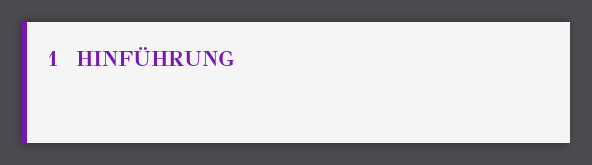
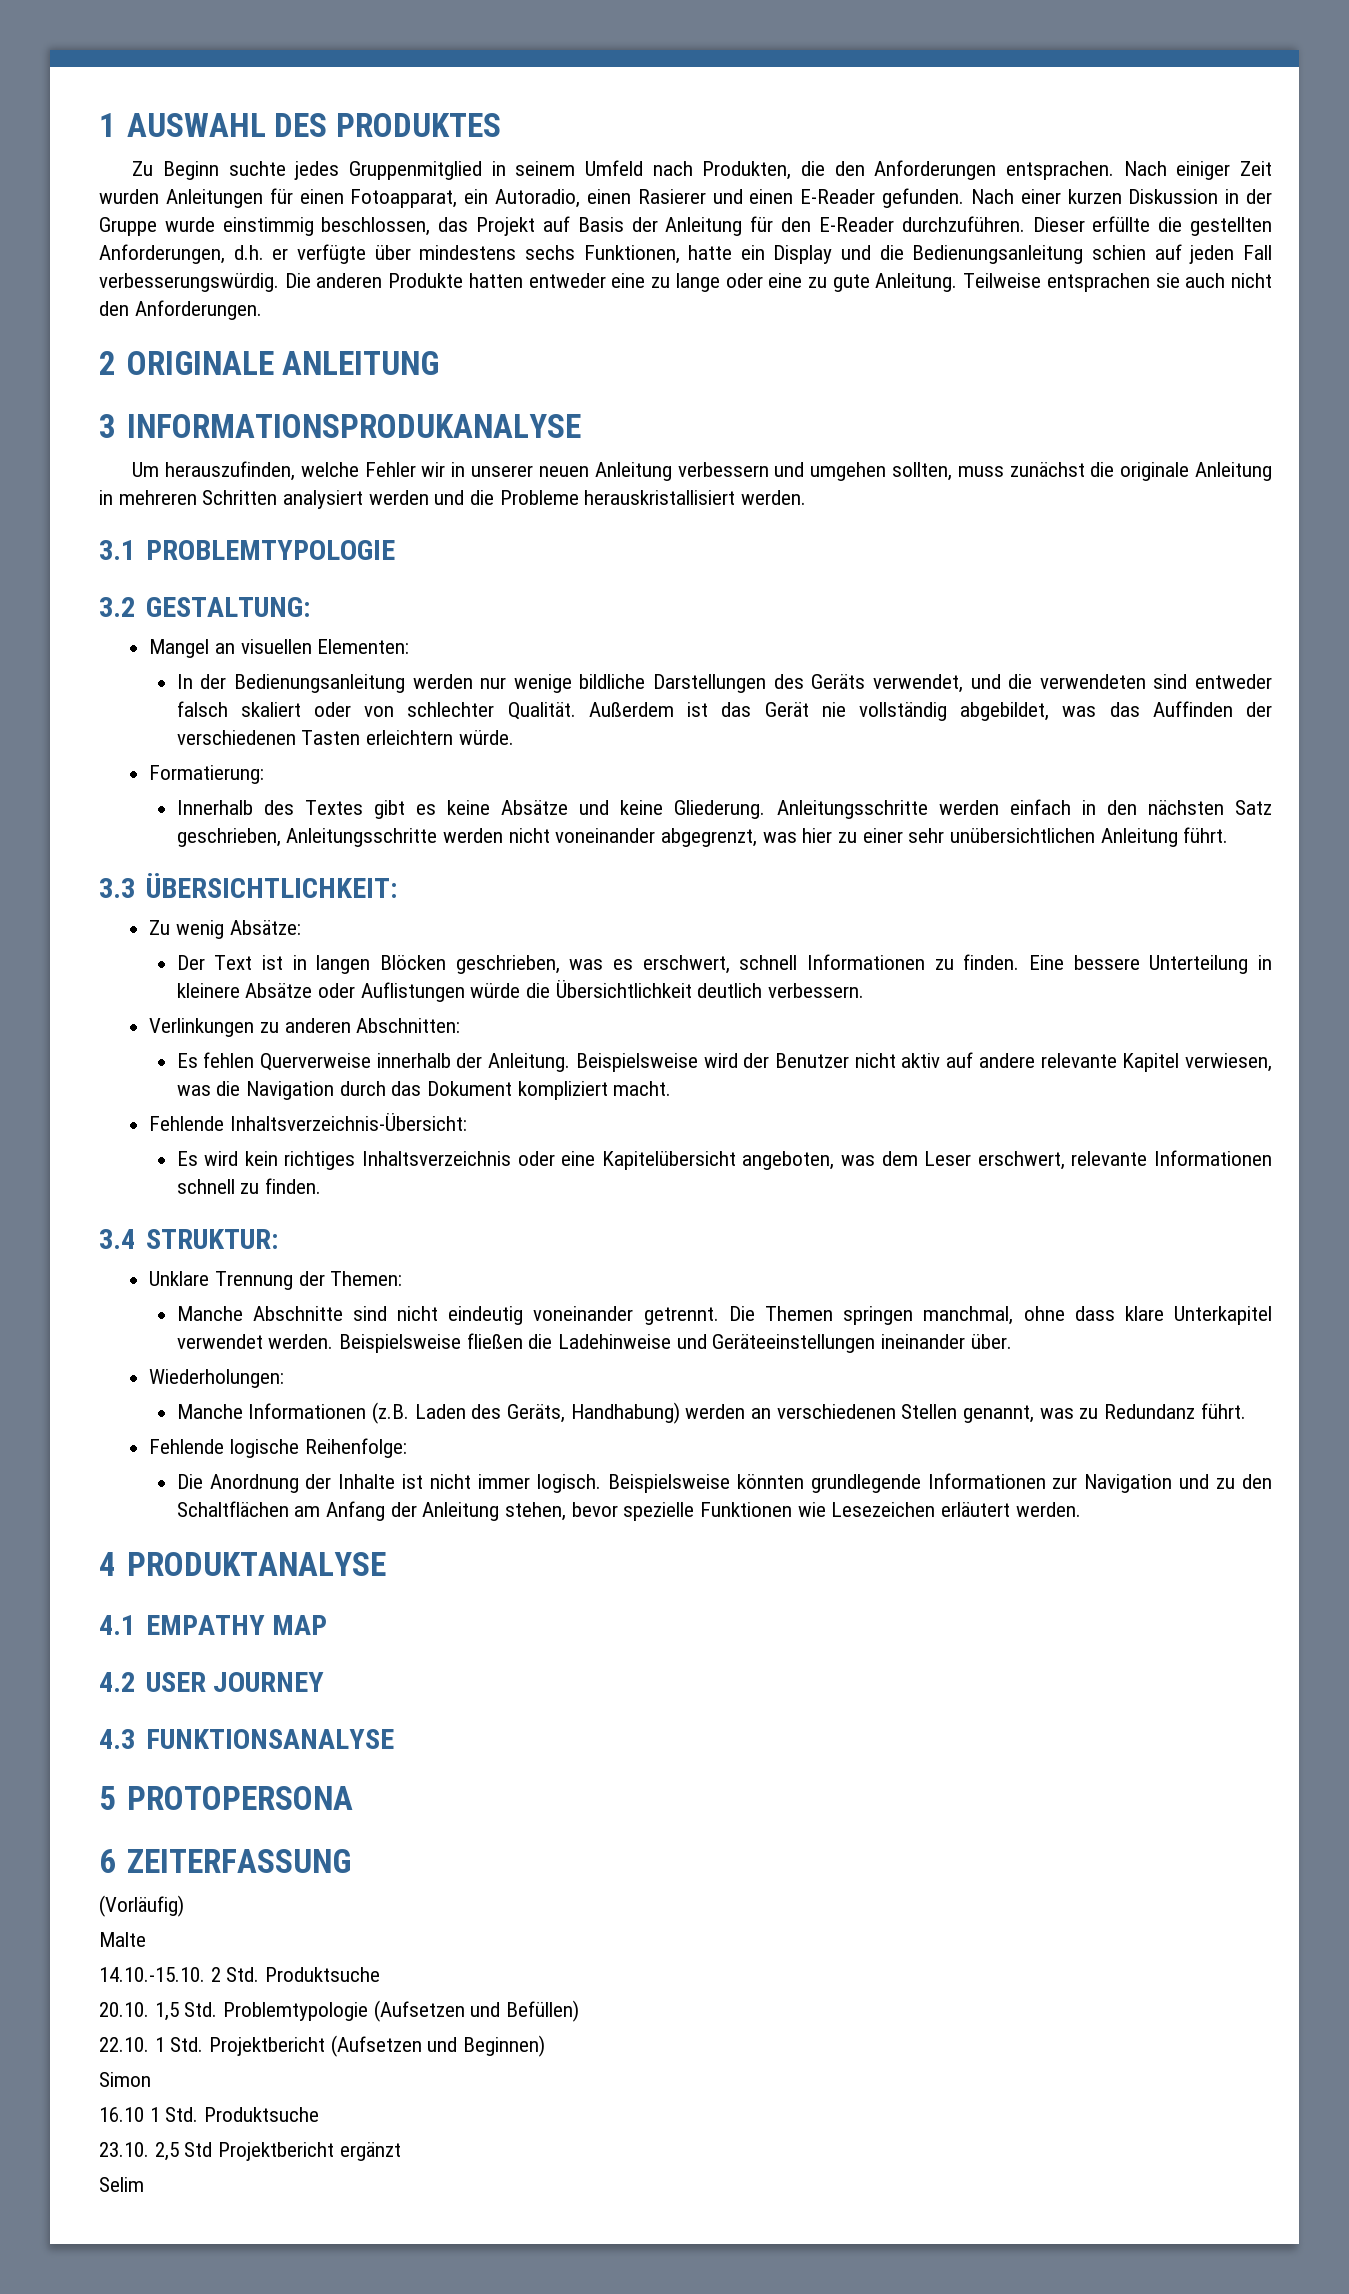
[47,47,235,66] 1 HINFÜHRUNG -> [99,113,502,137] [132,160,1272,180] [99,188,1272,208] [99,216,1273,236] [99,244,1272,264] [99,273,1272,292] [99,300,262,320] [99,351,440,375] [99,414,581,438] [132,461,1272,481] [99,490,807,509] [99,540,395,560] [99,597,310,617] [149,639,410,658] [176,674,1272,693] [176,701,1272,721] [176,730,514,745] [149,765,265,784] [176,799,1272,819] [176,827,1229,847] [99,873,397,898] [149,920,301,939] [176,954,1272,974] [176,980,865,1002] [149,1018,461,1037] [176,1052,1272,1072] [176,1081,672,1100] [149,1113,468,1131] [176,1150,1272,1170] [176,1178,321,1194] [99,1229,278,1249] [149,1271,403,1290] [176,1306,1272,1325] [176,1333,1012,1353] [149,1369,285,1388] [176,1402,1246,1424] [149,1438,407,1458] [176,1473,1272,1493] [176,1501,1081,1521] [99,1552,386,1576] [99,1615,328,1635] [99,1672,325,1692] [99,1729,394,1749] [99,1786,353,1810] [99,1849,351,1873] [99,1895,184,1917] [99,1932,146,1947] [99,1967,381,1982] [99,2000,580,2022] [99,2035,546,2057] [99,2072,151,2087] [99,2107,320,2122] [99,2142,401,2161] [99,2177,144,2192] 1 AUSWAHL DES PRODUKTES // Zu Beginn suchte jedes Gruppenmitglied in seinem Umfeld nach Produkten, die den Anforderungen entsprachen. Nach einiger Zeit wurden Anleitungen für einen Fotoapparat, ein Autoradio, einen Rasierer und einen E-Reader gefunden. Nach einer kurzen Diskussion in der Gruppe wurde einstimmig beschlossen, das Projekt auf Basis der Anleitung für den E-Reader durchzuführen. Dieser erfüllte die gestellten Anforderungen, d.h. er verfügte über mindestens sechs Funktionen, hatte ein Display und die Bedienungsanleitung schien auf jeden Fall verbesserungswürdig. Die anderen Produkte hatten entweder eine zu lange oder eine zu gute Anleitung. Teilweise entsprachen sie auch nicht den Anforderungen. // 2 ORIGINALE ANLEITUNG // 3 INFORMATIONSPRODUKANALYSE // Um herauszufinden, welche Fehler wir in unserer neuen Anleitung verbessern und umgehen sollten, muss zunächst die originale Anleitung in mehreren Schritten analysiert werden und die Probleme herauskristallisiert werden. // 3.1 PROBLEMTYPOLOGIE // 3.2 GESTALTUNG: // Mangel an visuellen Elementen: // In der Bedienungsanleitung werden nur wenige bildliche Darstellungen des Geräts verwendet, und die verwendeten sind entweder falsch skaliert oder von schlechter Qualität. Außerdem ist das Gerät nie vollständig abgebildet, was das Auffinden der verschiedenen Tasten erleichtern würde. // Formatierung: // Innerhalb des Textes gibt es keine Absätze und keine Gliederung. Anleitungsschritte werden einfach in den nächsten Satz geschrieben, Anleitungsschritte werden nicht voneinander abgegrenzt, was hier zu einer sehr unübersichtlichen Anleitung führt. // 3.3 ÜBERSICHTLICHKEIT: // Zu wenig Absätze: // Der Text ist in langen Blöcken geschrieben, was es erschwert, schnell Informationen zu finden. Eine bessere Unterteilung in kleinere Absätze oder Auflistungen würde die Übersichtlichkeit deutlich verbessern. // Verlinkungen zu anderen Abschnitten: // Es fehlen Querverweise innerhalb der Anleitung. Beispielsweise wird der Benutzer nicht aktiv auf andere relevante Kapitel verwiesen, was die Navigation durch das Dokument kompliziert macht. // Fehlende Inhaltsverzeichnis-Übersicht: // Es wird kein richtiges Inhaltsverzeichnis oder eine Kapitelübersicht angeboten, was dem Leser erschwert, relevante Informationen schnell zu finden. // 3.4 STRUKTUR: // Unklare Trennung der Themen: // Manche Abschnitte sind nicht eindeutig voneinander getrennt. Die Themen springen manchmal, ohne dass klare Unterkapitel verwendet werden. Beispielsweise fließen die Ladehinweise und Geräteeinstellungen ineinander über. // Wiederholungen: // Manche Informationen (z.B. Laden des Geräts, Handhabung) werden an verschiedenen Stellen genannt, was zu Redundanz führt. // Fehlende logische Reihenfolge: // Die Anordnung der Inhalte ist nicht immer logisch. Beispielsweise könnten grundlegende Informationen zur Navigation und zu den Schaltflächen am Anfang der Anleitung stehen, bevor spezielle Funktionen wie Lesezeichen erläutert werden. // 4 PRODUKTANALYSE // 4.1 EMPATHY MAP // 4.2 USER JOURNEY // 4.3 FUNKTIONSANALYSE // 5 PROTOPERSONA // 6 ZEITERFASSUNG // (Vorläufig) // Malte // 14.10.-15.10. 2 Std. Produktsuche // 20.10. 1,5 Std. Problemtypologie (Aufsetzen und Befüllen) // 22.10. 1 Std. Projektbericht (Aufsetzen und Beginnen) // Simon // 16.10 1 Std. Produktsuche // 23.10. 2,5 Std Projektbericht ergänzt // Selim

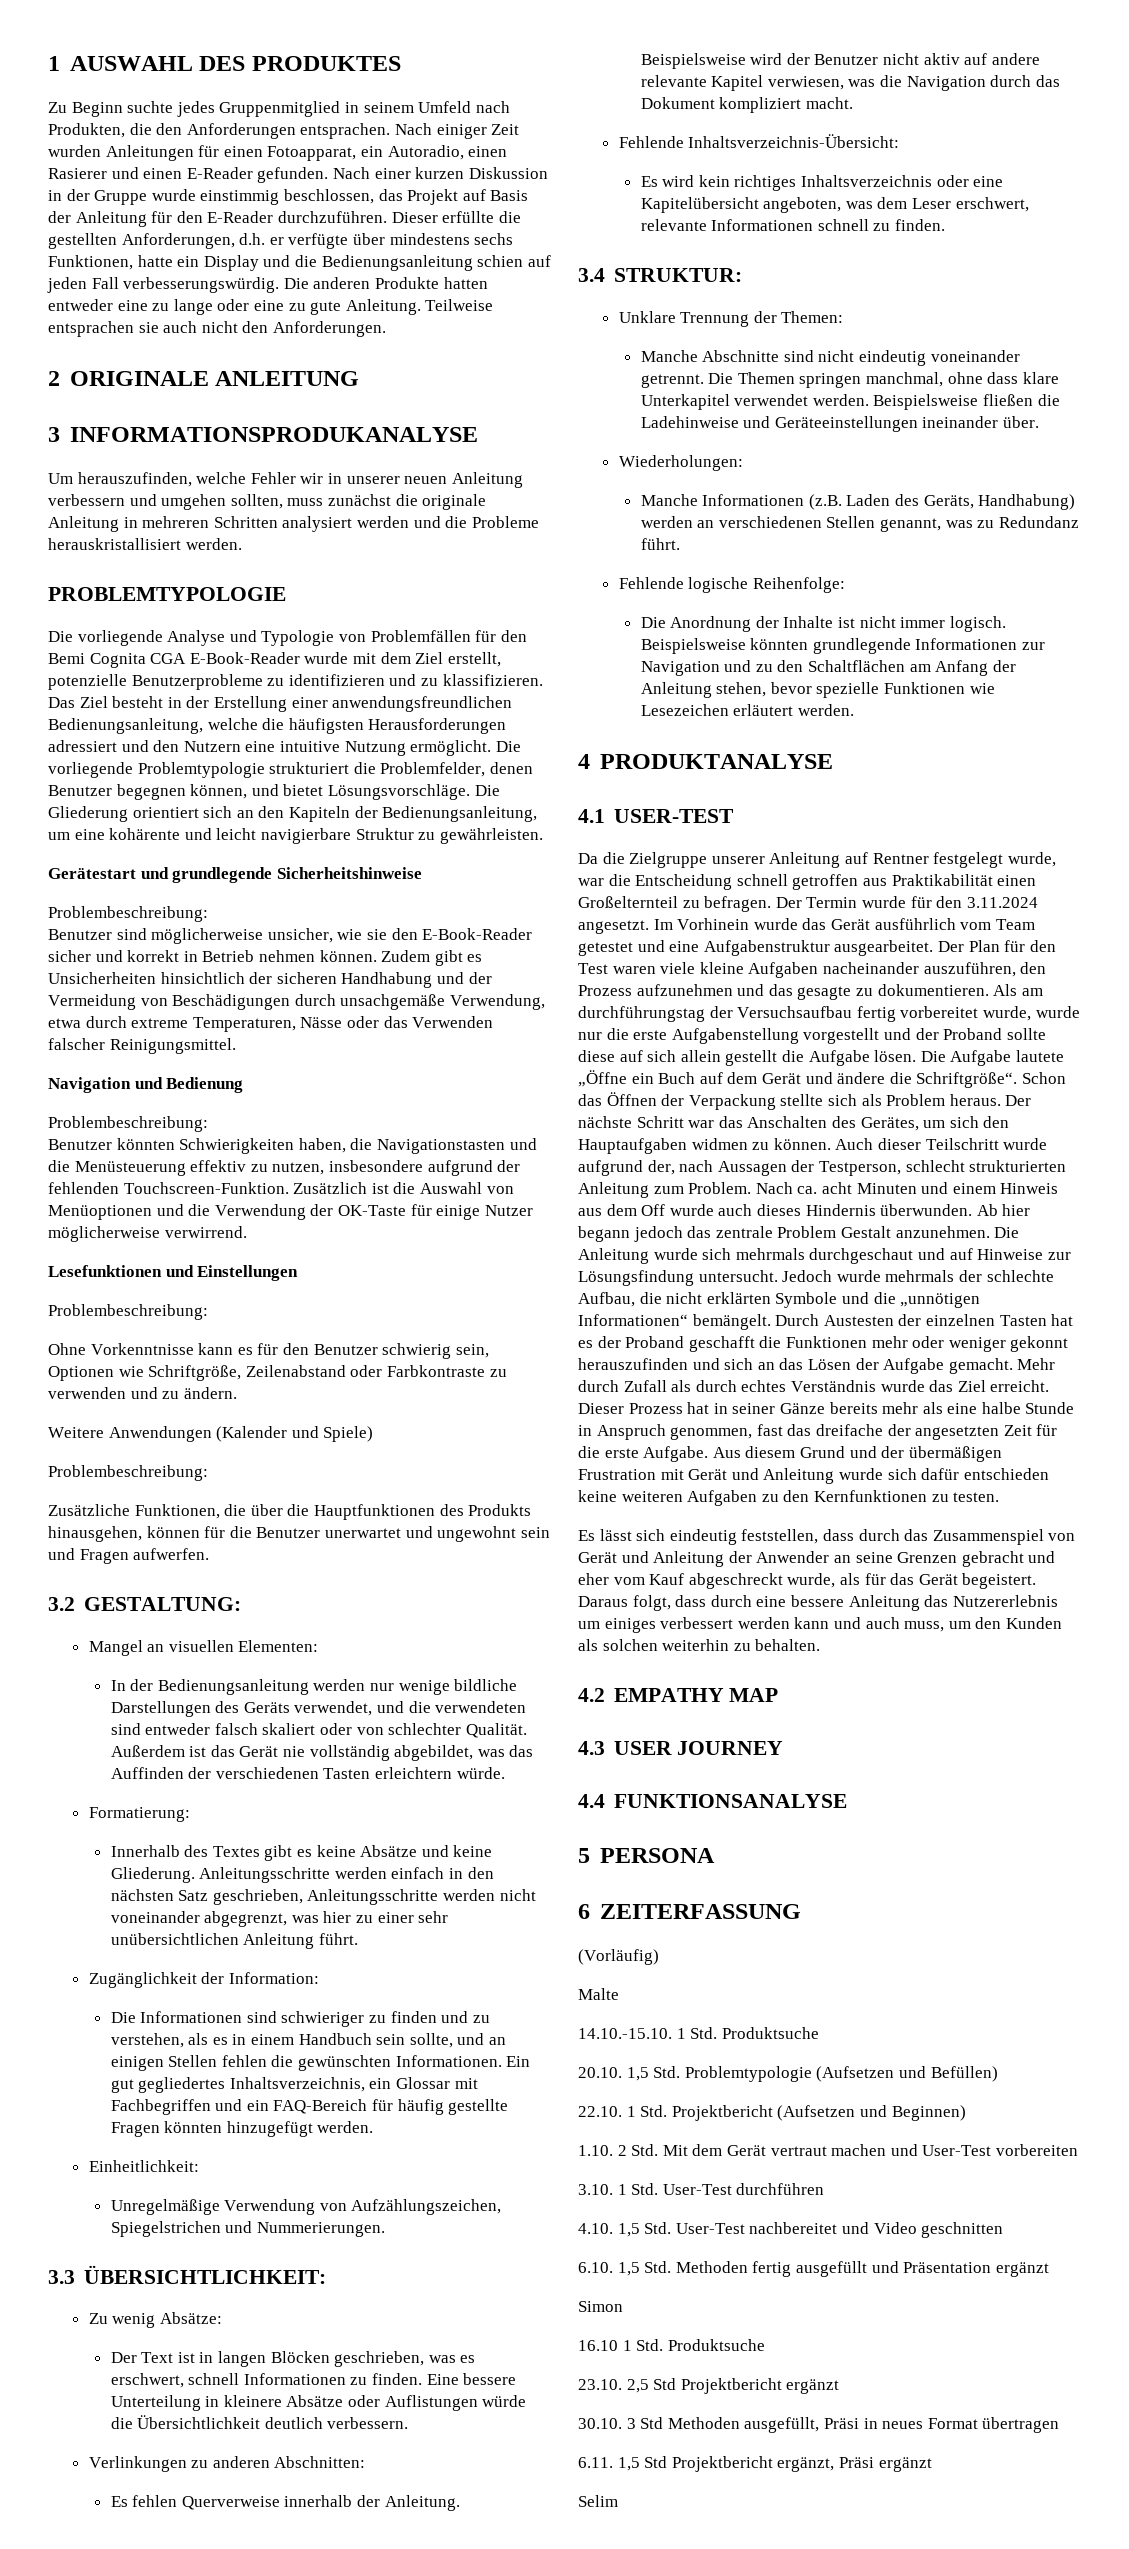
[99,540,135,560] 3.1 -> (242, 544) none
(395, 550) none -> [48,630,527,646] [48,652,501,668] [48,674,543,690] [48,696,513,712] [48,718,507,734] [48,740,521,756] [48,762,533,778] [48,784,500,800] [48,806,538,822] [48,828,543,844] [48,867,422,883] [48,906,208,922] [48,928,533,944] [48,950,483,966] [48,972,492,988] [48,994,545,1010] [48,1016,494,1032] [48,1038,236,1054] [48,1077,244,1093] [48,1116,208,1132] [48,1138,537,1154] [48,1160,521,1176] [48,1182,514,1194] [48,1204,533,1220] [48,1226,247,1242] [48,1265,299,1281] [48,1304,208,1320] [48,1343,489,1359] [48,1365,507,1381] [48,1387,237,1399] [48,1426,374,1442] [48,1465,208,1481] [48,1504,532,1520] [48,1526,550,1542] [48,1548,210,1564] // Die vorliegende Analyse und Typologie von Problemfällen für den Bemi Cognita CGA E-Book-Reader wurde mit dem Ziel erstellt, potenzielle Benutzerprobleme zu identifizieren und zu klassifizieren. Das Ziel besteht in der Erstellung einer anwendungsfreundlichen Bedienungsanleitung, welche die häufigsten Herausforderungen adressiert und den Nutzern eine intuitive Nutzung ermöglicht. Die vorliegende Problemtypologie strukturiert die Problemfelder, denen Benutzer begegnen können, und bietet Lösungsvorschläge. Die Gliederung orientiert sich an den Kapiteln der Bedienungsanleitung, um eine kohärente und leicht navigierbare Struktur zu gewährleisten. // Gerätestart und grundlegende Sicherheitshinweise // Problembeschreibung: // Benutzer sind möglicherweise unsicher, wie sie den E-Book-Reader sicher und korrekt in Betrieb nehmen können. Zudem gibt es Unsicherheiten hinsichtlich der sicheren Handhabung und der Vermeidung von Beschädigungen durch unsachgemäße Verwendung, etwa durch extreme Temperaturen, Nässe oder das Verwenden falscher Reinigungsmittel. // Navigation und Bedienung // Problembeschreibung: // Benutzer könnten Schwierigkeiten haben, die Navigationstasten und die Menüsteuerung effektiv zu nutzen, insbesondere aufgrund der fehlenden Touchscreen-Funktion. Zusätzlich ist die Auswahl von Menüoptionen und die Verwendung der OK-Taste für einige Nutzer möglicherweise verwirrend. // Lesefunktionen und Einstellungen // Problembeschreibung: // Ohne Vorkenntnisse kann es für den Benutzer schwierig sein, Optionen wie Schriftgröße, Zeilenabstand oder Farbkontraste zu verwenden und zu ändern. // Weitere Anwendungen (Kalender und Spiele) // Problembeschreibung: // Zusätzliche Funktionen, die über die Hauptfunktionen des Produkts hinausgehen, können für die Benutzer unerwartet und ungewohnt sein und Fragen aufwerfen.
(1229, 835) none -> [88,1972,319,1988] [110,2011,490,2027] [110,2033,506,2048] [110,2055,531,2071] [110,2077,478,2093] [110,2099,509,2115] [110,2121,374,2137] [88,2160,199,2172] [110,2199,502,2215] [110,2221,385,2237] // Zugänglichkeit der Information: // Die Informationen sind schwieriger zu finden und zu verstehen, als es in einem Handbuch sein sollte, und an einigen Stellen fehlen die gewünschten Informationen. Ein gut gegliedertes Inhaltsverzeichnis, ein Glossar mit Fachbegriffen und ein FAQ-Bereich für häufig gestellte Fragen könnten hinzugefügt werden. // Einheitlichkeit: // Unregelmäßige Verwendung von Aufzählungszeichen, Spiegelstrichen und Nummerierungen.
(135, 1625) none -> [613,809,734,823] [578,852,1056,868] [578,874,1037,890] [578,896,1038,912] [578,918,1035,934] [578,940,1056,956] [578,962,1047,978] [578,984,1043,1000] [578,1006,1080,1022] [578,1028,1046,1044] [578,1050,1064,1066] [578,1070,1066,1088] [578,1092,1032,1110] [578,1116,1010,1131] [578,1138,1048,1154] [578,1160,1067,1176] [578,1182,1059,1198] [578,1204,1031,1216] [578,1226,1020,1242] [578,1248,1071,1264] [578,1270,1054,1286] [578,1292,981,1308] [578,1314,1074,1330] [578,1336,1069,1352] [578,1358,1056,1374] [578,1380,1050,1392] [578,1402,1075,1414] [578,1424,1058,1440] [578,1446,1002,1462] [578,1468,1049,1484] [578,1490,1000,1506] [578,1529,1076,1545] [578,1551,1056,1567] [578,1573,1037,1589] [578,1595,1058,1611] [578,1617,1062,1633] [578,1639,821,1651] [578,1688,605,1702] USER-TEST // Da die Zielgruppe unserer Anleitung auf Rentner festgelegt wurde, war die Entscheidung schnell getroffen aus Praktikabilität einen Großelternteil zu befragen. Der Termin wurde für den 3.11.2024 angesetzt. Im Vorhinein wurde das Gerät ausführlich vom Team getestet und eine Aufgabenstruktur ausgearbeitet. Der Plan für den Test waren viele kleine Aufgaben nacheinander auszuführen, den Prozess aufzunehmen und das gesagte zu dokumentieren. Als am durchführungstag der Versuchsaufbau fertig vorbereitet wurde, wurde nur die erste Aufgabenstellung vorgestellt und der Proband sollte diese auf sich allein gestellt die Aufgabe lösen. Die Aufgabe lautete „Öffne ein Buch auf dem Gerät und ändere die Schriftgröße“. Schon das Öffnen der Verpackung stellte sich als Problem heraus. Der nächste Schritt war das Anschalten des Gerätes, um sich den Hauptaufgaben widmen zu können. Auch dieser Teilschritt wurde aufgrund der, nach Aussagen der Testperson, schlecht strukturierten Anleitung zum Problem. Nach ca. acht Minuten und einem Hinweis aus dem Off wurde auch dieses Hindernis überwunden. Ab hier begann jedoch das zentrale Problem Gestalt anzunehmen. Die Anleitung wurde sich mehrmals durchgeschaut und auf Hinweise zur Lösungsfindung untersucht. Jedoch wurde mehrmals der schlechte Aufbau, die nicht erklärten Symbole und die „unnötigen Informationen“ bemängelt. Durch Austesten der einzelnen Tasten hat es der Proband geschafft die Funktionen mehr oder weniger gekonnt herauszufinden und sich an das Lösen der Aufgabe gemacht. Mehr durch Zufall als durch echtes Verständnis wurde das Ziel erreicht. Dieser Prozess hat in seiner Gänze bereits mehr als eine halbe Stunde in Anspruch genommen, fast das dreifache der angesetzten Zeit für die erste Aufgabe. Aus diesem Grund und der übermäßigen Frustration mit Gerät und Anleitung wurde sich dafür entschieden keine weiteren Aufgaben zu den Kernfunktionen zu testen. // Es lässt sich eindeutig feststellen, dass durch das Zusammenspiel von Gerät und Anleitung der Anwender an seine Grenzen gebracht und eher vom Kauf abgeschreckt wurde, als für das Gerät begeistert. Daraus folgt, dass durch eine bessere Anleitung das Nutzererlebnis um einiges verbessert werden kann und auch muss, um den Kunden als solchen weiterhin zu behalten. // 4.2
[99,1672,135,1692] 4.2 -> [578,1741,605,1755] 4.3
[99,1729,135,1749] 4.3 -> [578,1794,605,1808] 4.4
[126,1786,353,1810] PROTOPERSONA -> [599,1848,715,1863] PERSONA
[210,1967,221,1982] 2 -> [676,2028,686,2039] 1
(546, 2046) none -> [578,2144,1078,2156] [578,2183,825,2195] [578,2222,1004,2238] [578,2261,1049,2277] // 1.10. 2 Std. Mit dem Gerät vertraut machen und User-Test vorbereiten // 3.10. 1 Std. User-Test durchführen // 4.10. 1,5 Std. User-Test nachbereitet und Video geschnitten // 6.10. 1,5 Std. Methoden fertig ausgefüllt und Präsentation ergänzt
(401, 2151) none -> [578,2417,1060,2433] [578,2456,932,2472] // 30.10. 3 Std Methoden ausgefüllt, Präsi in neues Format übertragen // 6.11. 1,5 Std Projektbericht ergänzt, Präsi ergänzt

